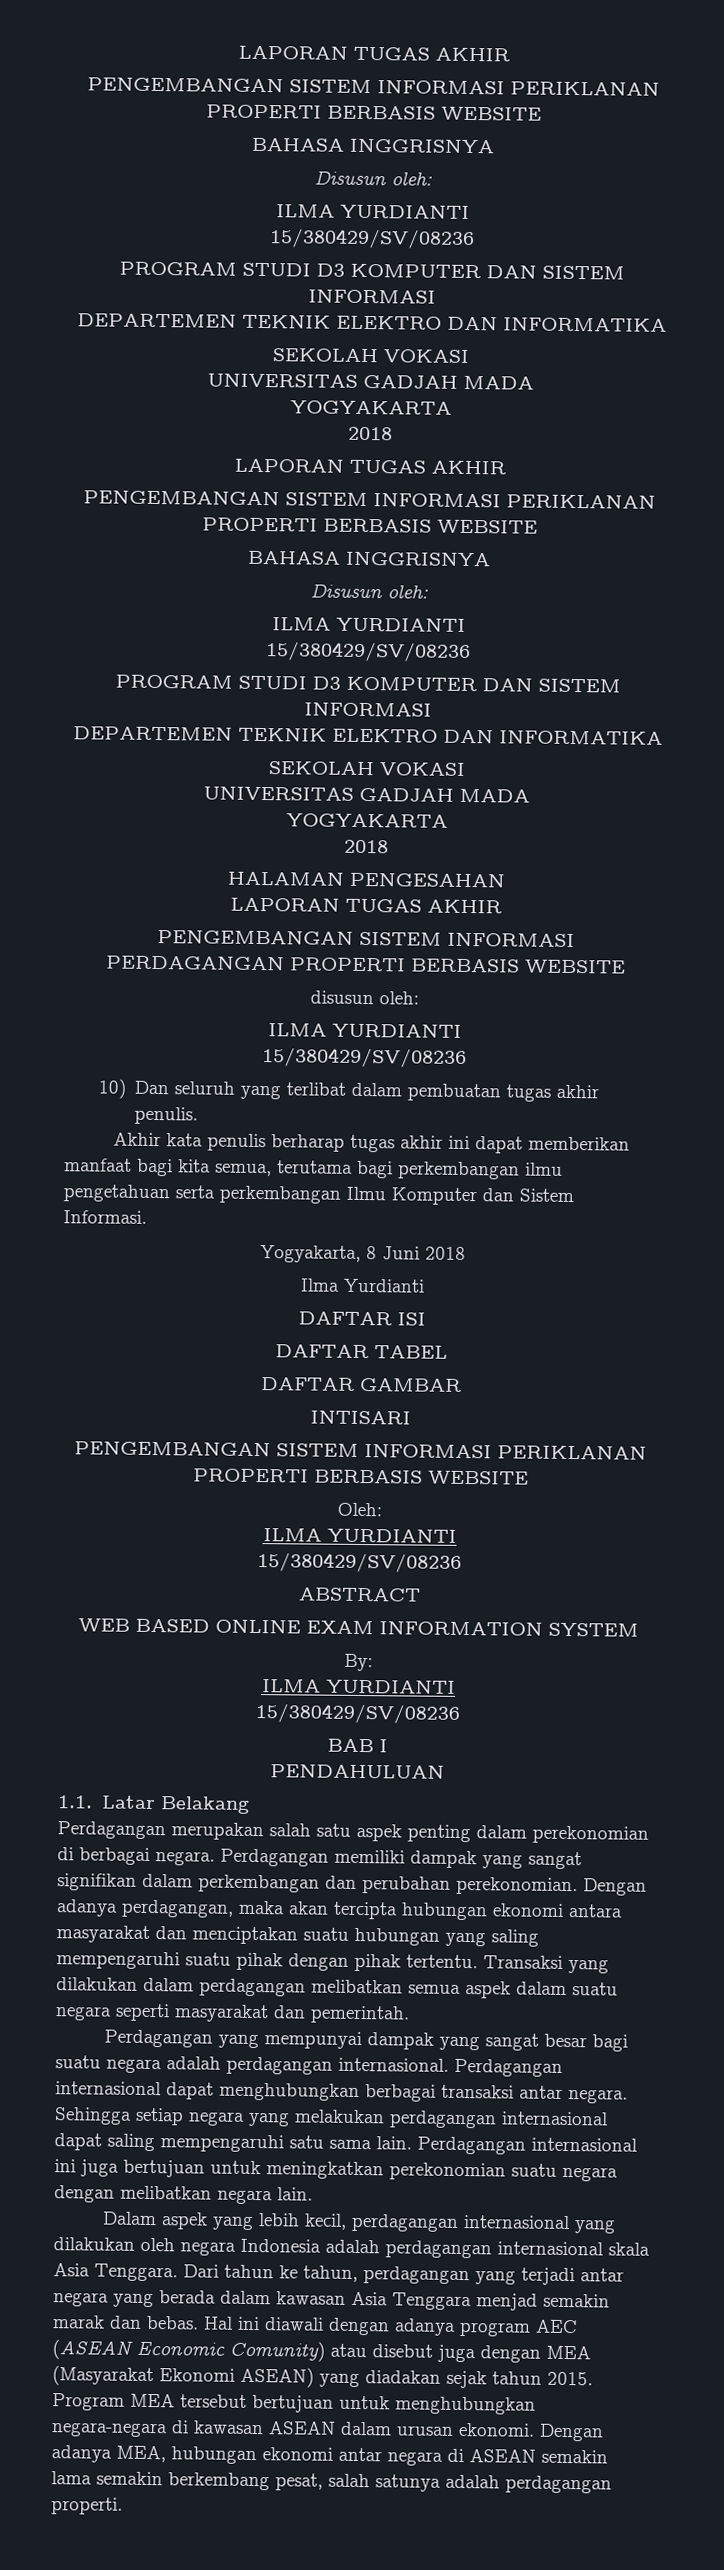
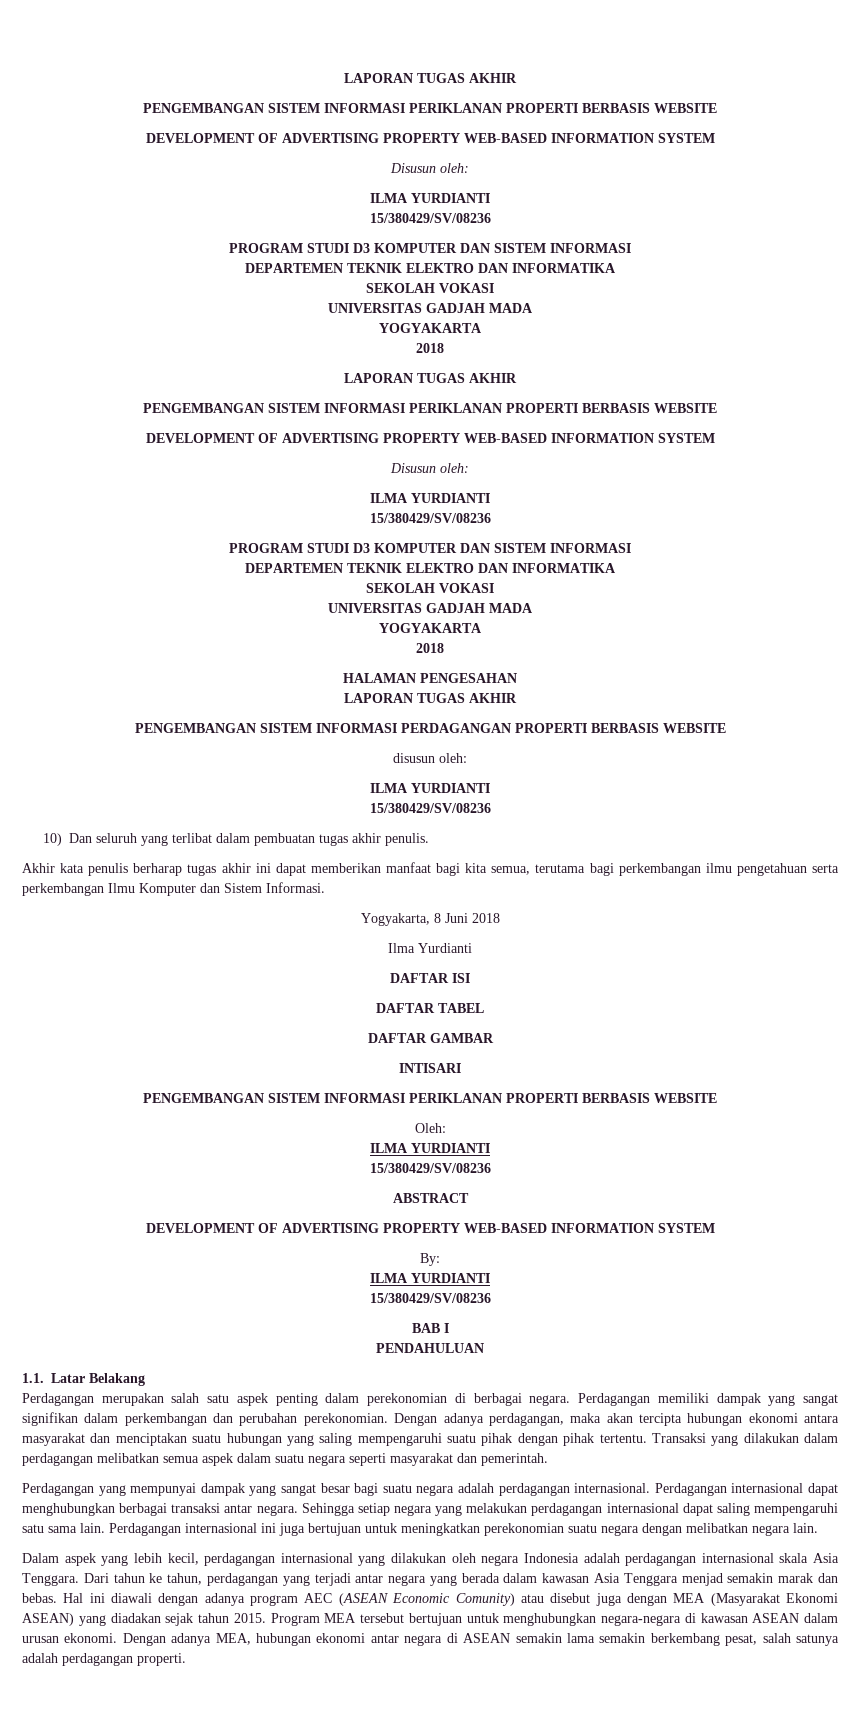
[251,137,494,154] BAHASA INGGRISNYA -> [145,133,715,143] DEVELOPMENT OF ADVERTISING PROPERTY WEB-BASED INFORMATION SYSTEM
[247,550,491,567] BAHASA INGGRISNYA -> [145,433,715,443] DEVELOPMENT OF ADVERTISING PROPERTY WEB-BASED INFORMATION SYSTEM
[78,1618,374,1635] WEB BASED ONLINE EXAM -> [145,1223,547,1233] DEVELOPMENT OF ADVERTISING PROPERTY WEB-BASED

